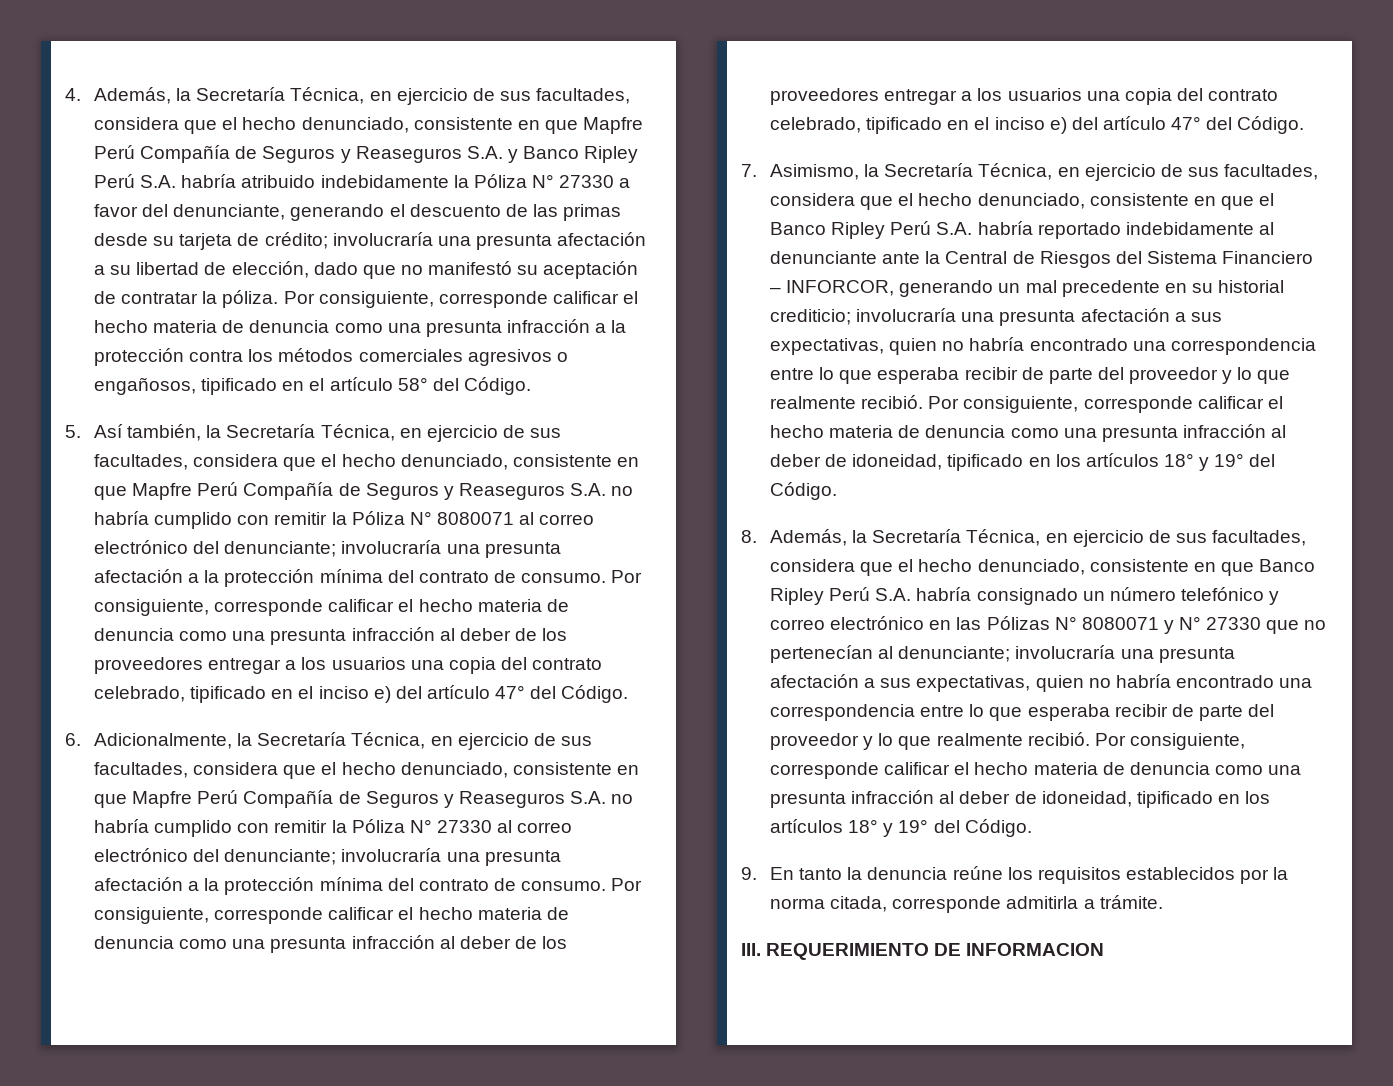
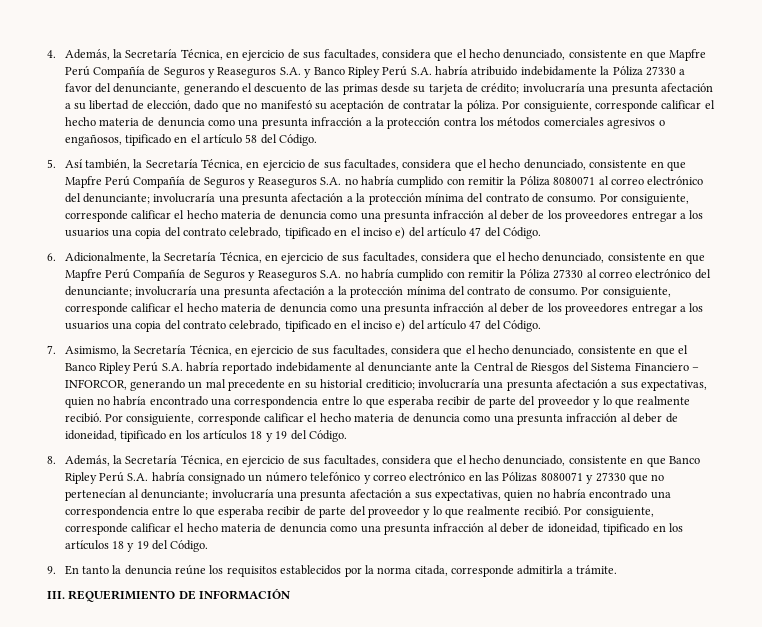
[531,174,554,188] N° -> (643, 71) none
[397,377,428,391] 58° -> [245,134,258,143] 58
[409,511,432,525] N° -> (550, 181) none
[495,685,526,699] 47° -> [469,227,482,236] 47
[409,819,432,833] N° -> (550, 274) none
[1171,116,1202,130] 47° -> [469,320,482,329] 47
[1163,453,1245,471] 18° y 19° -> [250,431,288,442] 18 y 19
[1054,616,1077,630] N° -> (538, 477) none
[1179,616,1202,630] N° -> (594, 479) none
[848,819,929,837] 18° y 19° -> [111,541,149,552] 18 y 19
[966,943,1105,956] INFORMACION -> [199,588,291,600] INFORMACIÓN

